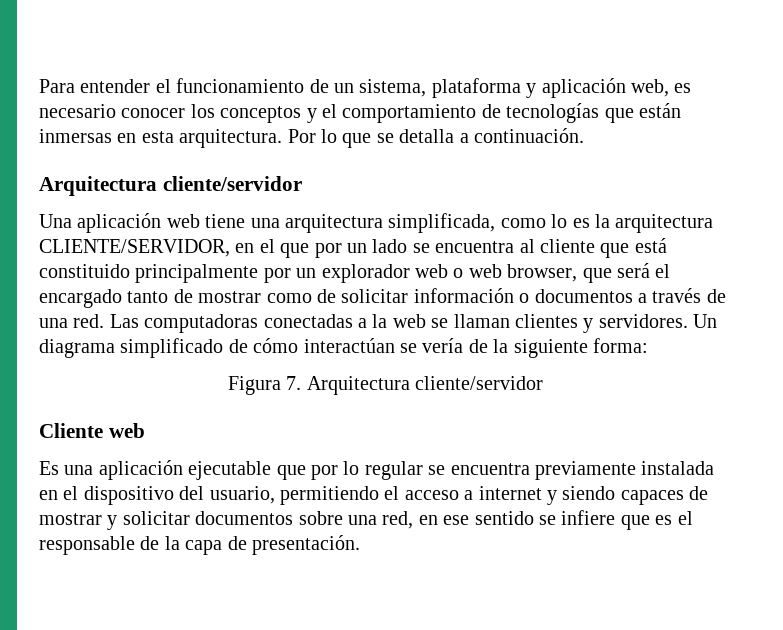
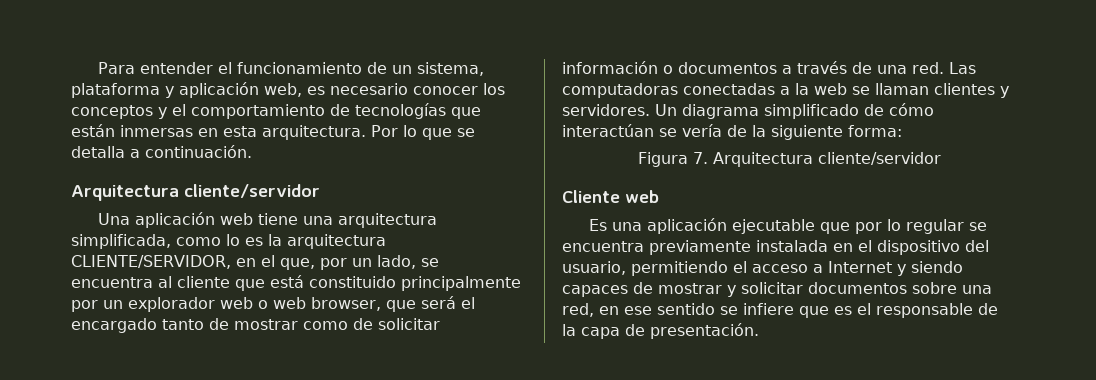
[280,239,408,258] que por un lado -> [279,255,416,270] que, por un lado,
[478,486,542,500] internet -> [828,261,892,273] Internet

